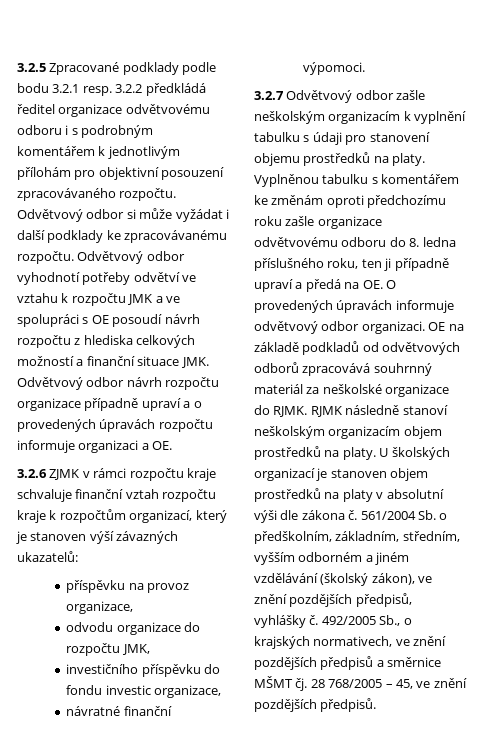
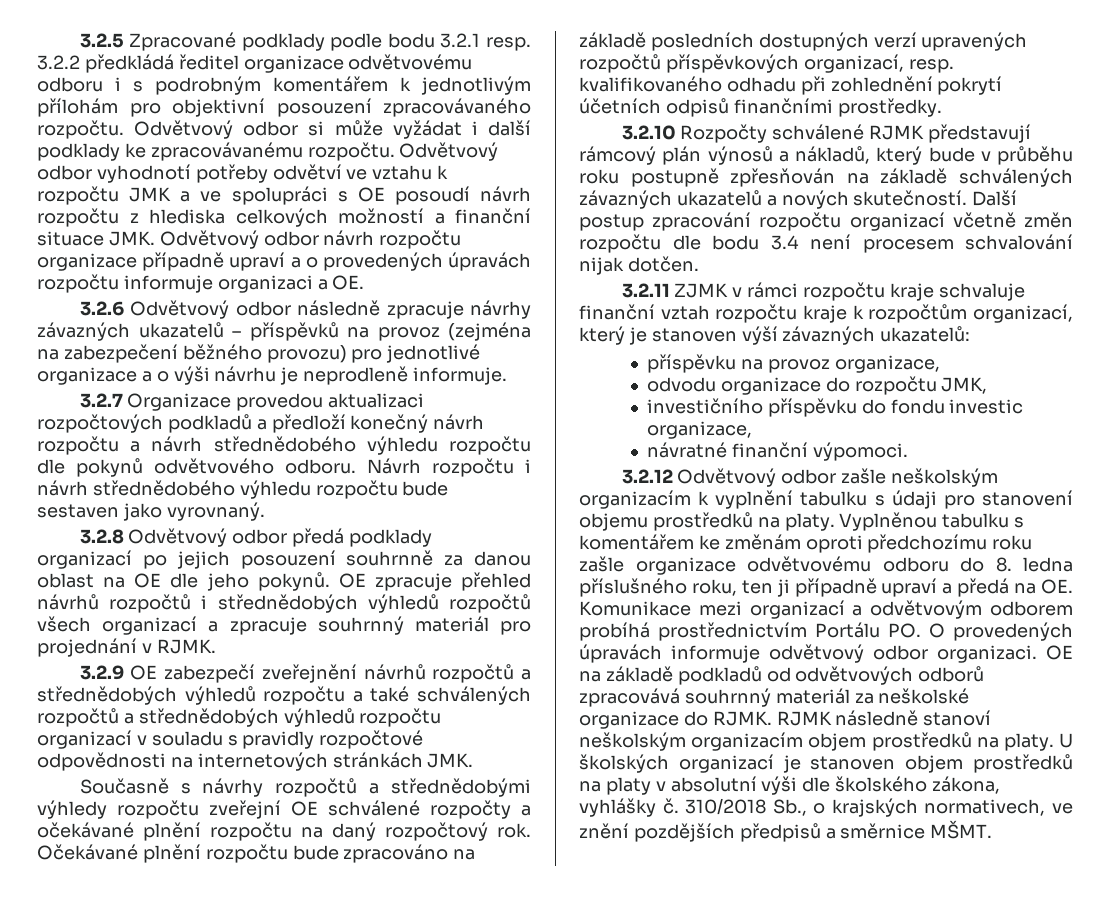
(47, 473) none -> [130,300,531,319] [37,322,531,341] [37,344,481,363] [37,366,508,385] [79,393,425,411] [37,414,485,433] [37,436,531,455] [37,458,531,477] [37,480,449,499] [37,502,265,521] [79,528,433,547] [37,550,531,569] [37,572,531,591] [37,594,531,613] [37,616,532,635] [37,638,216,657] [79,664,532,683] [37,686,531,705] [37,708,442,727] [37,730,424,749] [37,752,474,771] [79,778,531,797] [37,800,531,819] [37,822,531,841] [37,844,476,863] [579,32,1028,51] [579,54,954,73] [579,76,1003,95] [579,98,942,117] [621,124,1032,143] [579,146,1073,165] [579,168,1073,187] [579,190,1018,209] [579,212,1073,231] [579,234,1073,253] [579,256,699,275] [621,283,670,298] Odvětvový odbor následně zpracuje návrhy závazných ukazatelů – příspěvků na provoz (zejména na zabezpečení běžného provozu) pro jednotlivé organizace a o výši návrhu je neprodleně informuje. // 3.2.7 Organizace provedou aktualizaci rozpočtových podkladů a předloží konečný návrh rozpočtu a návrh střednědobého výhledu rozpočtu dle pokynů odvětvového odboru. Návrh rozpočtu i návrh střednědobého výhledu rozpočtu bude sestaven jako vyrovnaný. // 3.2.8 Odvětvový odbor předá podklady organizací po jejich posouzení souhrnně za danou oblast na OE dle jeho pokynů. OE zpracuje přehled návrhů rozpočtů i střednědobých výhledů rozpočtů všech organizací a zpracuje souhrnný materiál pro projednání v RJMK. // 3.2.9 OE zabezpečí zveřejnění návrhů rozpočtů a střednědobých výhledů rozpočtu a také schválených rozpočtů a střednědobých výhledů rozpočtu organizací v souladu s pravidly rozpočtové odpovědnosti na internetových stránkách JMK. // Současně s návrhy rozpočtů a střednědobými výhledy rozpočtu zveřejní OE schválené rozpočty a očekávané plnění rozpočtu na daný rozpočtový rok. Očekávané plnění rozpočtu bude zpracováno na základě posledních dostupných verzí upravených rozpočtů příspěvkových organizací, resp. kvalifikovaného odhadu při zohlednění pokrytí účetních odpisů finančními prostředky. // 3.2.10 Rozpočty schválené RJMK představují rámcový plán výnosů a nákladů, který bude v průběhu roku postupně zpřesňován na základě schválených závazných ukazatelů a nových skutečností. Další postup zpracování rozpočtu organizací včetně změn rozpočtu dle bodu 3.4 není procesem schvalování nijak dotčen. // 3.2.11
[254,91,284,100] 3.2.7 -> [621,469,673,484] 3.2.12
(383, 284) none -> [579,600,1073,619] [579,622,921,641] Komunikace mezi organizací a odvětvovým odborem probíhá prostřednictvím Portálu PO.
[301,510,448,520] [254,531,460,544] [254,552,410,565] [254,573,433,586] [254,593,412,607] zákona č. 561/2004 Sb. o předškolním, základním, středním, vyšším odborném a jiném vzdělávání (školský zákon), ve znění pozdějších předpisů, -> [835,776,1001,794] školského zákona,
[321,616,376,625] 492/2005 -> [685,798,767,815] 310/2018
[254,676,467,691] [254,698,377,712] MŠMT čj. 28 768/2005 – 45, ve znění pozdějších předpisů. -> [930,820,993,839] MŠMT.

